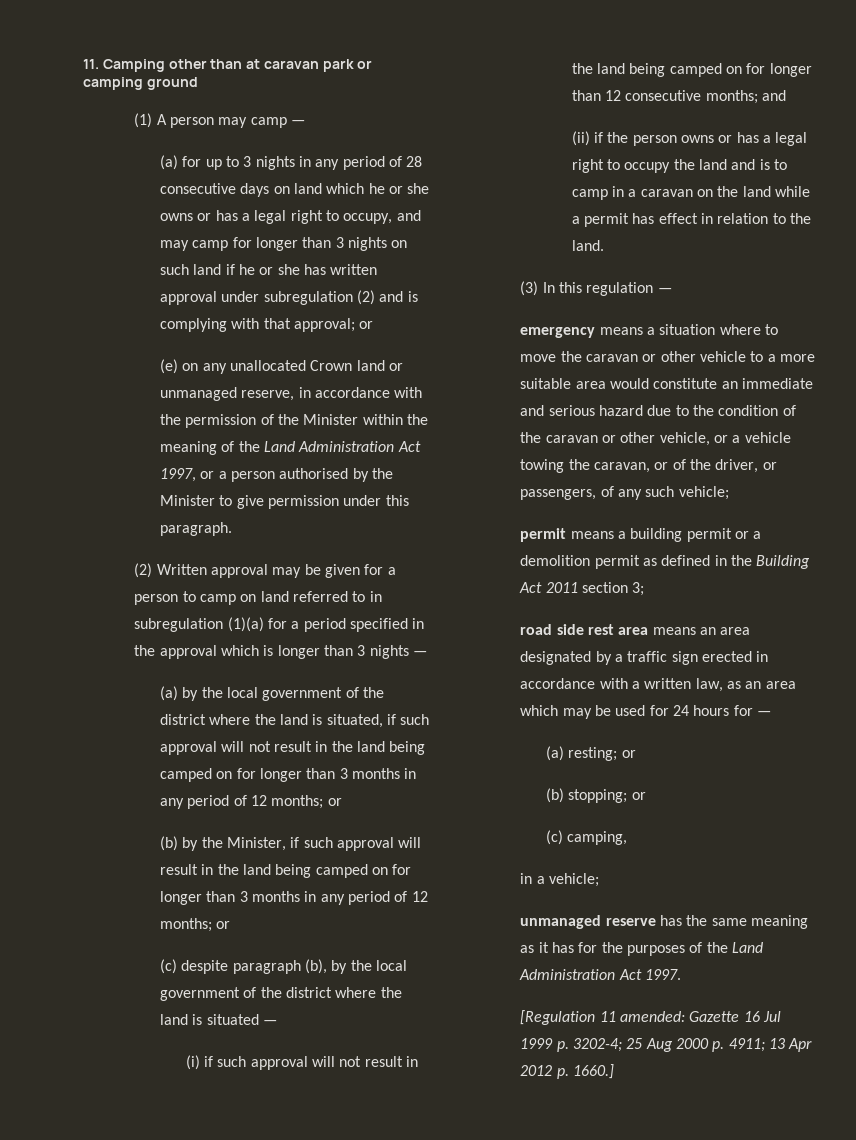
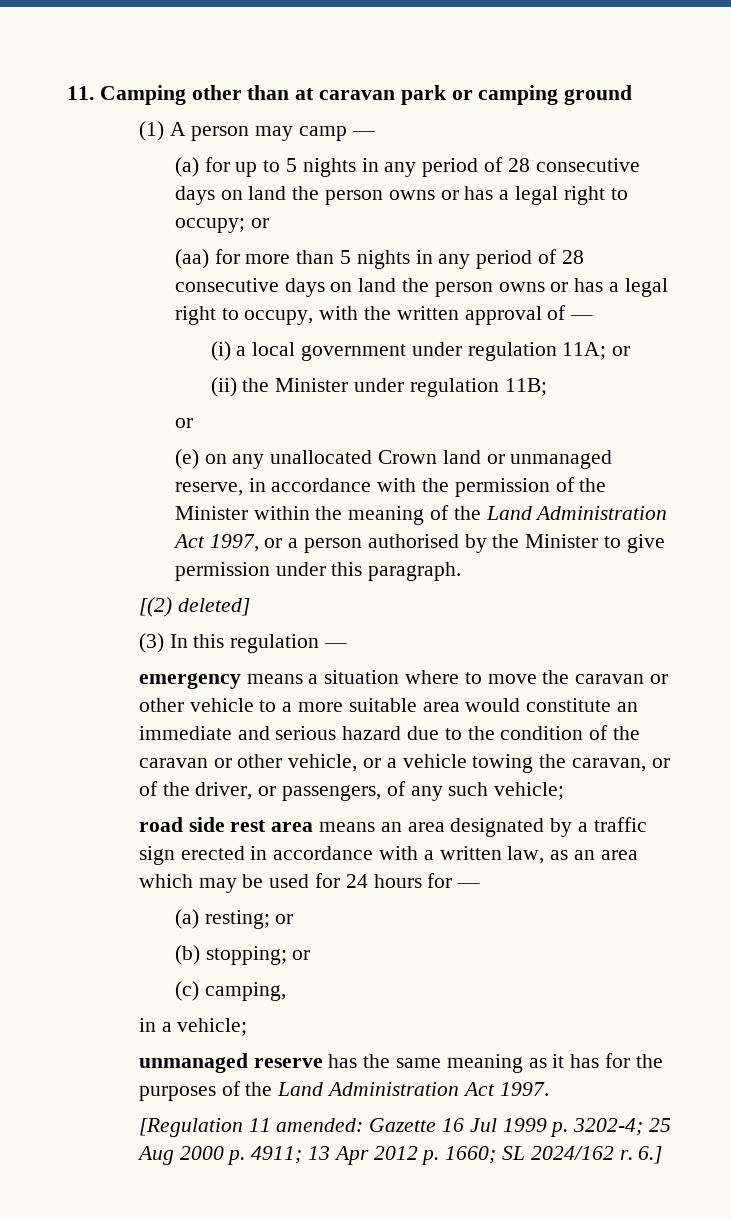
[243,156,252,167] 3 -> [285,158,297,172] 5
[326,183,430,194] which he or she -> [292,186,628,205] [174,218,269,233] [174,249,584,269] [174,278,493,297] the person owns or has a legal right to occupy; or // (aa) for more than 5 nights in any period of 28 consecutive days on land the person
[396,210,421,221] [159,237,408,251] [159,264,378,275] [159,290,418,305] [159,318,355,332] and may camp for longer than 3 nights on such land if he or she has written approval under subregulation (2) and is complying with that approval; -> [319,305,594,325] [210,341,631,361] [210,377,547,397] with the written approval of — // (i) a local government under regulation 11A; or // (ii) the Minister under regulation 11B; //
[134,563,396,578] [134,591,382,605] [134,617,425,632] [134,645,427,659] [159,686,384,701] [159,714,430,728] [159,741,426,755] [159,768,417,782] [159,795,342,809] [159,836,422,851] [159,864,412,878] [159,891,428,905] [159,918,231,932] [159,959,407,974] [159,987,402,1001] [159,1014,277,1025] [185,1055,418,1070] [571,63,812,77] [571,90,786,104] [571,131,808,146] [571,159,787,173] [571,186,810,200] [571,213,811,227] [571,240,604,251] (2) Written approval may be given for a person to camp on land referred to in subregulation (1)(a) for a period specified in the approval which is longer than 3 nights — // (a) by the local government of the district where the land is situated, if such approval will not result in the land being camped on for longer than 3 months in any period of 12 months; or // (b) by the Minister, if such approval will result in the land being camped on for longer than 3 months in any period of 12 months; or // (c) despite paragraph (b), by the local government of the district where the land is situated — // (i) if such approval will not result in the land being camped on for longer than 12 consecutive months; and // (ii) if the person owns or has a legal right to occupy the land and is to camp in a caravan on the land while a permit has effect in relation to the land. -> [138,597,250,617] [(2) deleted]
[520,528,762,542] [520,555,811,569] [519,582,645,596] // permit means a building permit or a demolition permit as defined in the Building Act 2011 section 3; -> (565, 791) none
[572,1064,614,1079] 1660.] -> [445,1146,663,1164] 1660; SL 2024/162 r. 6.]

